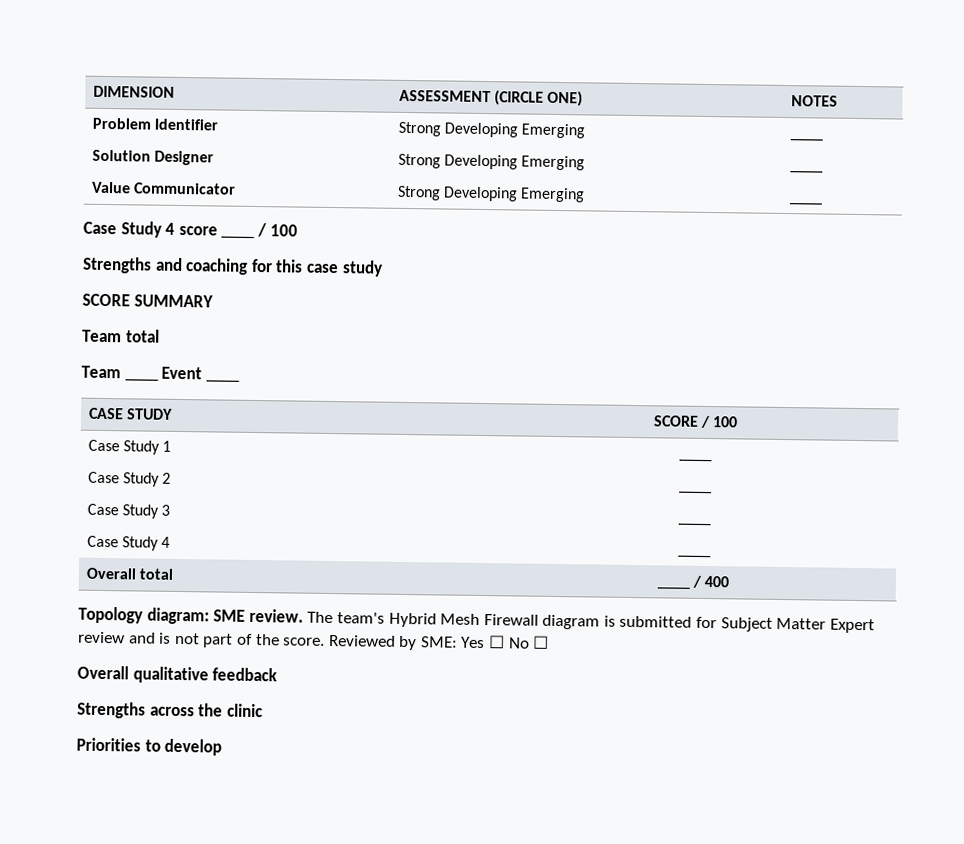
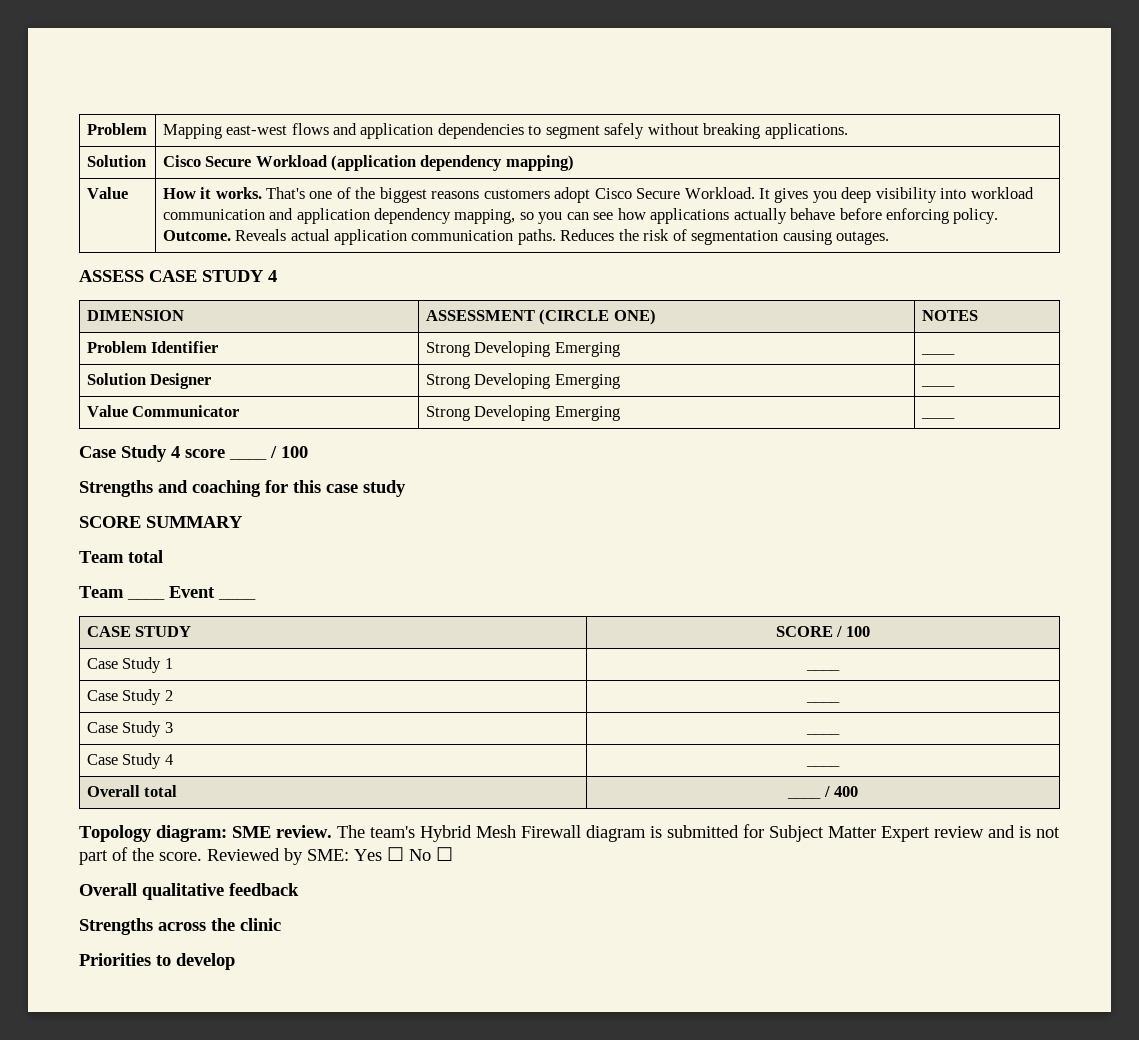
(92, 91) none -> [86,123,147,135] [162,123,848,139] [86,155,146,167] [162,155,574,171] [86,187,128,199] [162,187,1034,203] [162,208,999,224] [162,229,890,245] [79,270,277,282] Problem | Mapping east-west flows and application dependencies to segment safely without breaking applications. // Solution | Cisco Secure Workload (application dependency mapping) // Value | How it works. That's one of the biggest reasons customers adopt Cisco Secure Workload. It gives you deep visibility into workload communication and application dependency mapping, so you can see how applications actually behave before enforcing policy. Outcome. Reveals actual application communication paths. Reduces the risk of segmentation causing outages. // ASSESS CASE STUDY 4 //

